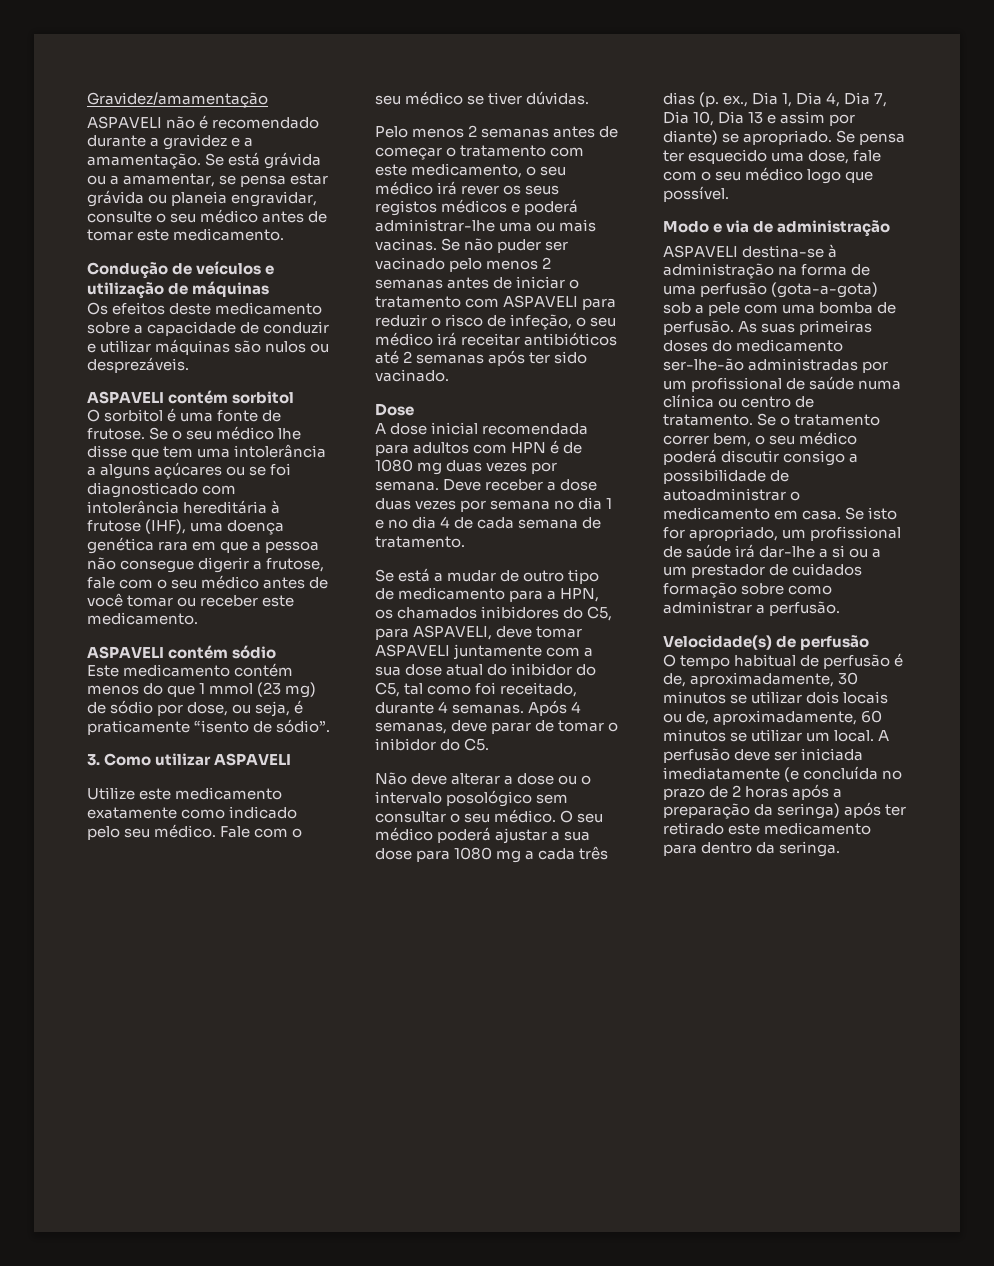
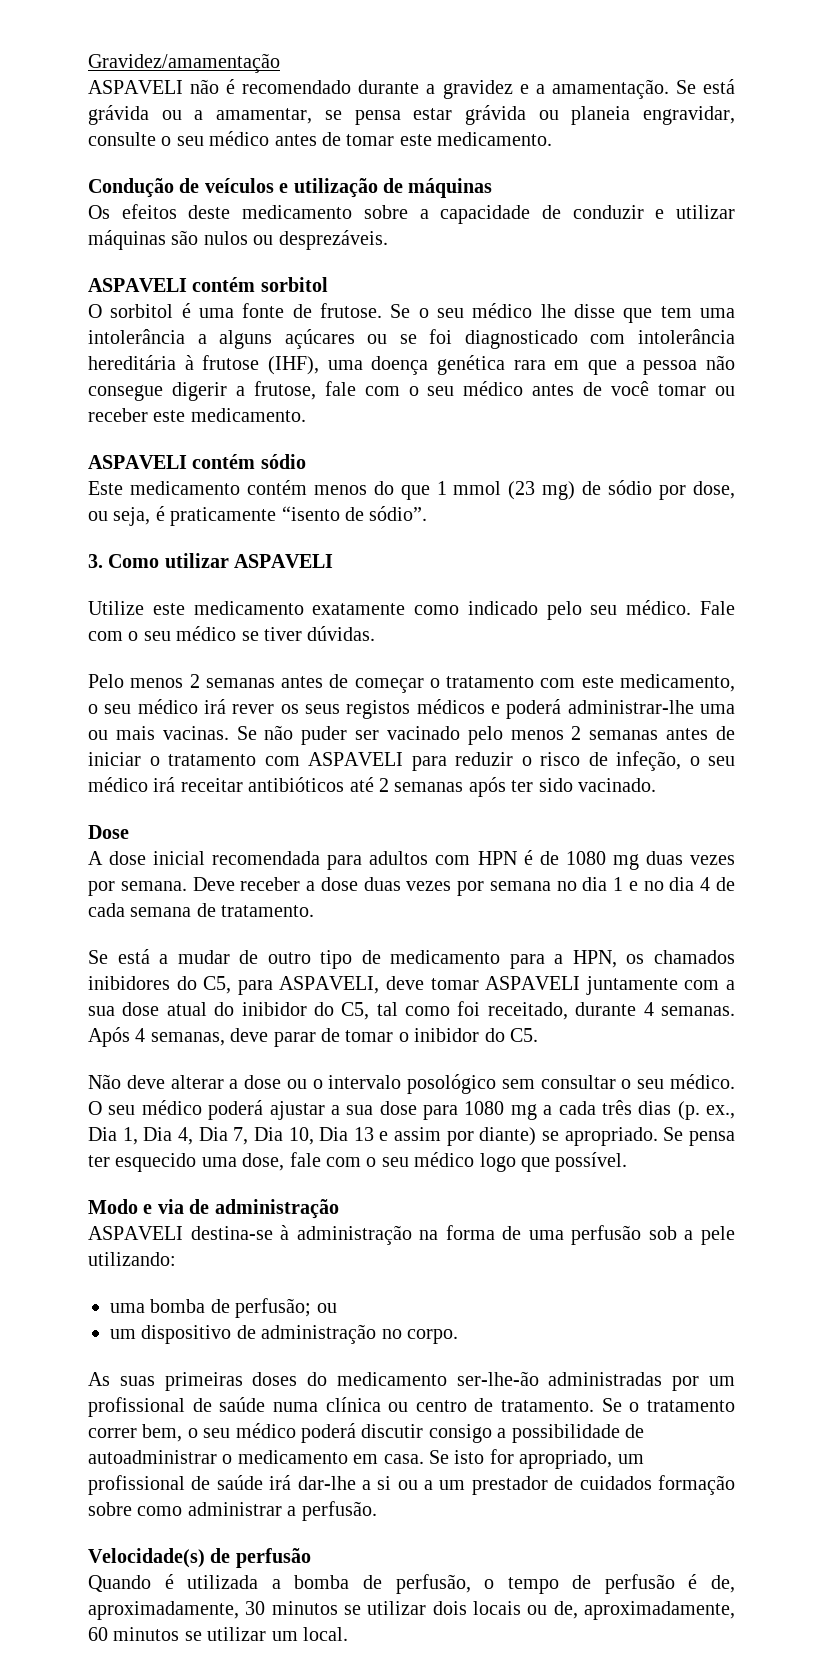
[771,282,879,298] (gota-a-gota) -> (642, 1235) none
[744,304,779,314] com -> [88,1252,176,1266] utilizando: //
[663,320,734,335] perfusão. -> [235,1298,337,1318] [110,1324,458,1344] perfusão; ou // um dispositivo de administração no corpo. //
[663,654,797,669] O tempo habitual -> [88,1574,559,1594] Quando é utilizada a bomba de perfusão, o tempo
[878,730,890,741] [663,748,864,763] [663,766,903,782] [663,784,843,800] [663,802,907,819] [663,822,872,835] [663,841,841,857] A perfusão deve ser iniciada imediatamente (e concluída no prazo de 2 horas após a preparação da seringa) após ter retirado este medicamento para dentro da seringa. -> (348, 1634) none

